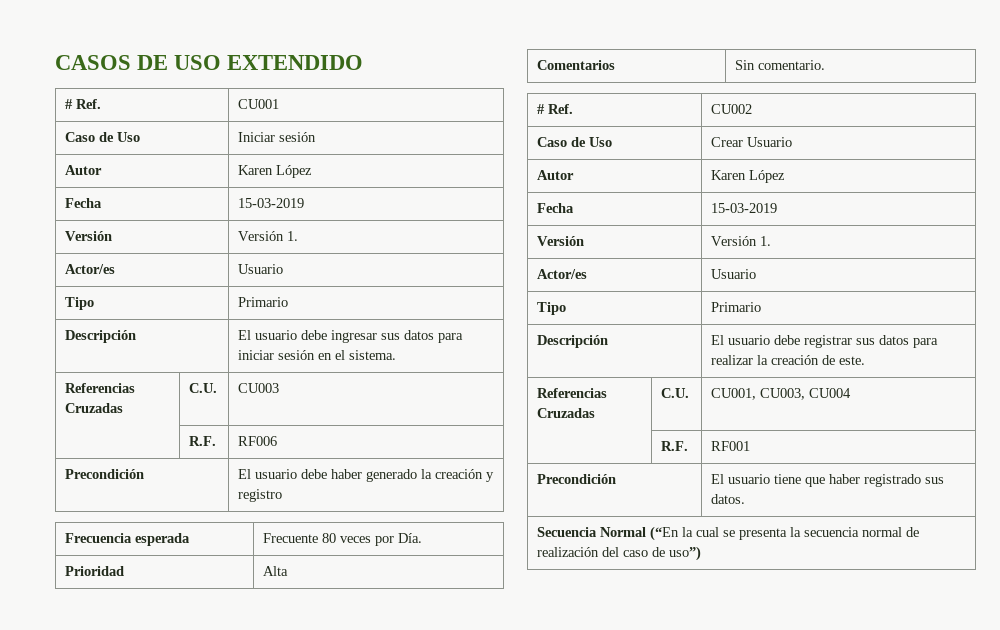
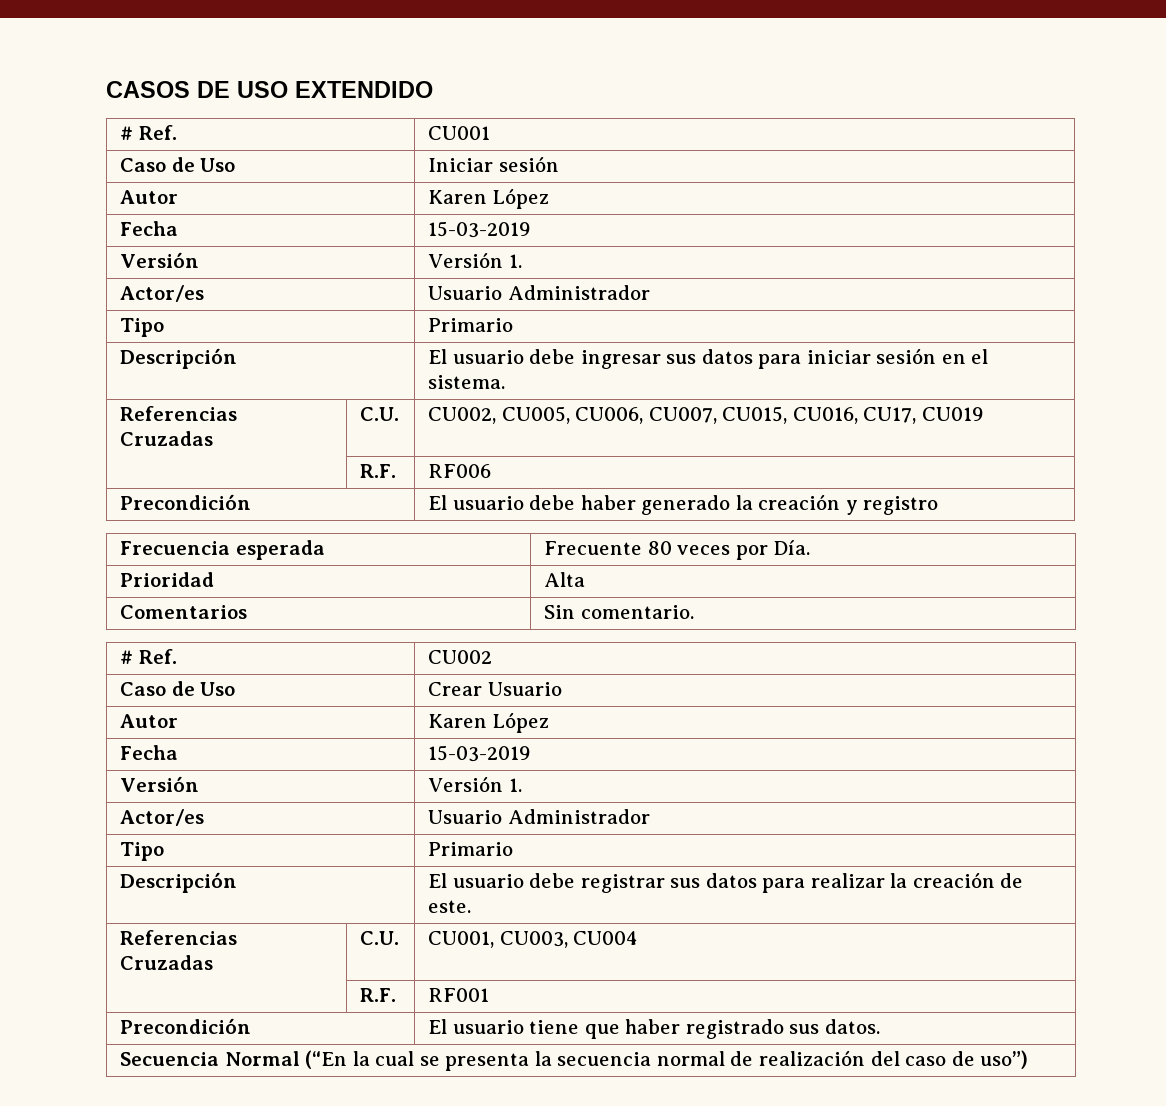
(284, 269) none -> [507,285,650,300] Administrador
[238,383,280,393] CU003 -> [428,406,984,424] CU002, CU005, CU006, CU007, CU015, CU016, CU17, CU019
(757, 274) none -> [507,809,650,824] Administrador

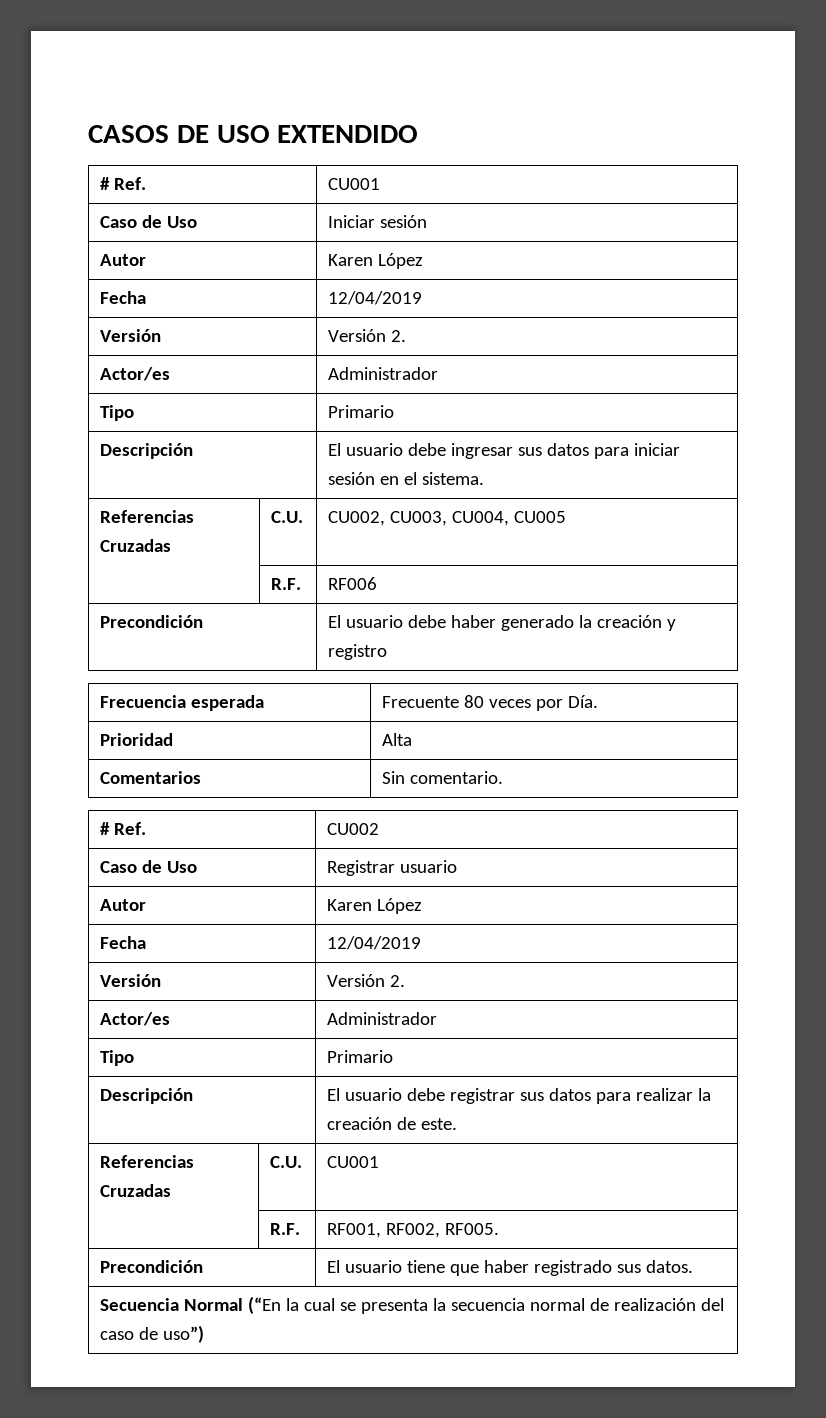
[428,221,532,238] [120,252,200,268] [428,252,522,268] [120,285,205,302] [428,286,503,300] 15-03-2019 // Versión | Versión 1. // Actor/es | Usuario -> [328,291,423,305] [100,329,162,342] [328,329,407,342] [100,367,171,381] 12/04/2019 // Versión | Versión 2. // Actor/es |
[501,406,984,424] CU005, CU006, CU007, CU015, CU016, CU17, CU019 -> [390,511,567,526] CU003, CU004, CU005
[428,682,562,696] [120,714,179,728] [428,712,549,733] [120,745,179,760] [428,745,532,762] [120,776,200,792] [428,776,522,792] [120,809,205,826] [428,810,503,824] Crear Usuario // Autor | Karen López // Fecha | 15-03-2019 // Versión | Versión 1. // Actor/es | Usuario -> [327,860,458,876] [100,899,147,911] [327,898,423,914] [100,936,147,949] [327,936,422,950] [100,974,162,987] [327,974,406,987] [100,1012,171,1026] Registrar usuario // Autor | Karen López // Fecha | 12/04/2019 // Versión | Versión 2. // Actor/es |
[428,931,639,948] [360,988,397,1002] [428,988,490,1002] CU001, CU003, CU004 // | R.F. | RF001 -> [327,1156,380,1168] [270,1223,301,1235] [327,1223,500,1238] CU001 // | R.F. | RF001, RF002, RF005.

